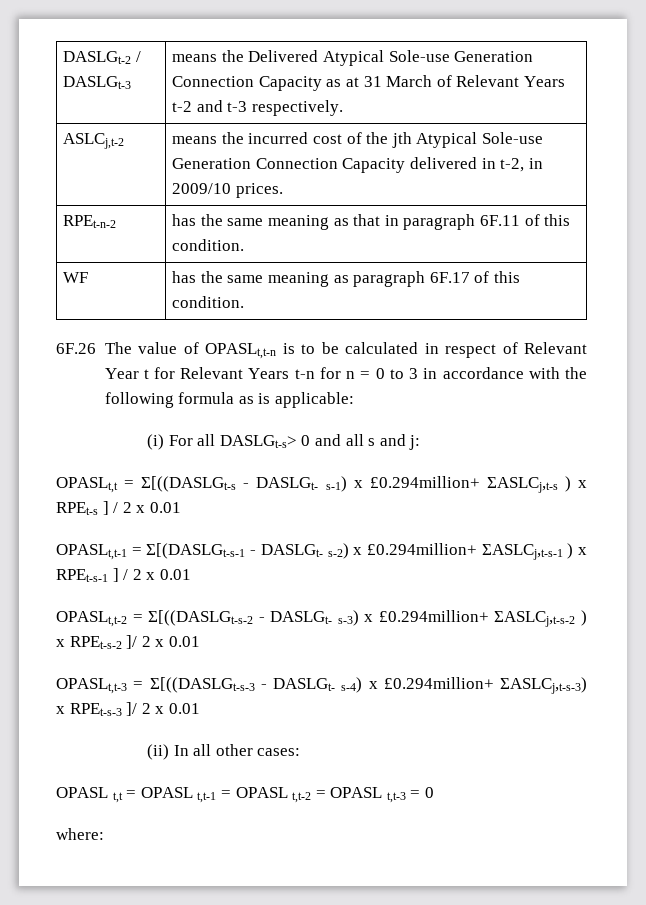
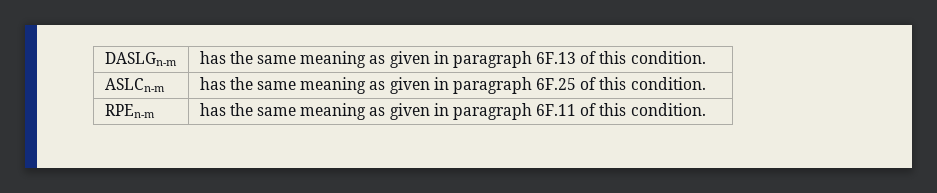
[63,51,141,64] [63,76,132,89] [172,50,534,66] [172,75,565,91] [172,100,343,116] [63,133,125,149] [172,132,543,148] [172,157,543,173] [172,183,283,198] [63,215,117,228] [172,214,381,230] DASLGt-2 / DASLGt-3 | means the Delivered Atypical Sole-use Generation Connection Capacity as at 31 March of Relevant Years t-2 and t-3 respectively. // ASLCj,t-2 | means the incurred cost of the jth Atypical Sole-use Generation Connection Capacity delivered in t-2, in 2009/10 prices. // RPEt-n-2 | has the same meaning as that -> [104,52,177,66] [199,51,706,68] [104,78,165,92] [199,77,706,94] [104,104,155,118] [199,103,430,120] DASLGn-m | has the same meaning as given in paragraph 6F.13 of this condition. // ASLCn-m | has the same meaning as given in paragraph 6F.25 of this condition. // RPEn-m | has the same meaning as given
[63,272,89,283] [172,271,520,287] [172,296,245,308] [56,342,587,359] [104,367,588,379] [104,392,354,408] [147,434,421,450] [56,476,588,493] [56,501,181,515] [56,543,587,560] [56,568,191,582] [56,610,587,627] [56,635,200,649] [56,677,587,694] [56,702,200,716] [147,744,301,760] [56,787,435,803] [56,828,104,840] // WF | has the same meaning as paragraph 6F.17 of this condition. // 6F.26 The value of OPASLt,t-n is to be calculated in respect of Relevant Year t for Relevant Years t-n for n = 0 to 3 in accordance with the following formula as is applicable: // (i) For all DASLGt-s> 0 and all s and j: // OPASLt,t = Σ[((DASLGt-s - DASLGt- s-1) x £0.294million+ ΣASLCj,t-s ) x RPEt-s ] / 2 x 0.01 // OPASLt,t-1 = Σ[(DASLGt-s-1 - DASLGt- s-2) x £0.294million+ ΣASLCj,t-s-1 ) x RPEt-s-1 ] / 2 x 0.01 // OPASLt,t-2 = Σ[((DASLGt-s-2 - DASLGt- s-3) x £0.294million+ ΣASLCj,t-s-2 ) x RPEt-s-2 ]/ 2 x 0.01 // OPASLt,t-3 = Σ[((DASLGt-s-3 - DASLGt- s-4) x £0.294million+ ΣASLCj,t-s-3) x RPEt-s-3 ]/ 2 x 0.01 // (ii) In all other cases: // OPASL t,t = OPASL t,t-1 = OPASL t,t-2 = OPASL t,t-3 = 0 // where: -> (706, 109) none

